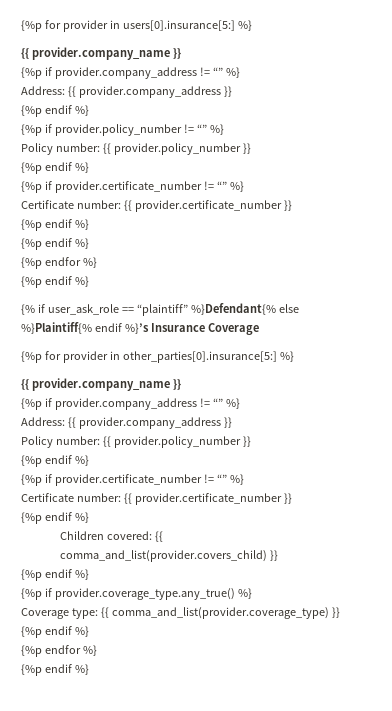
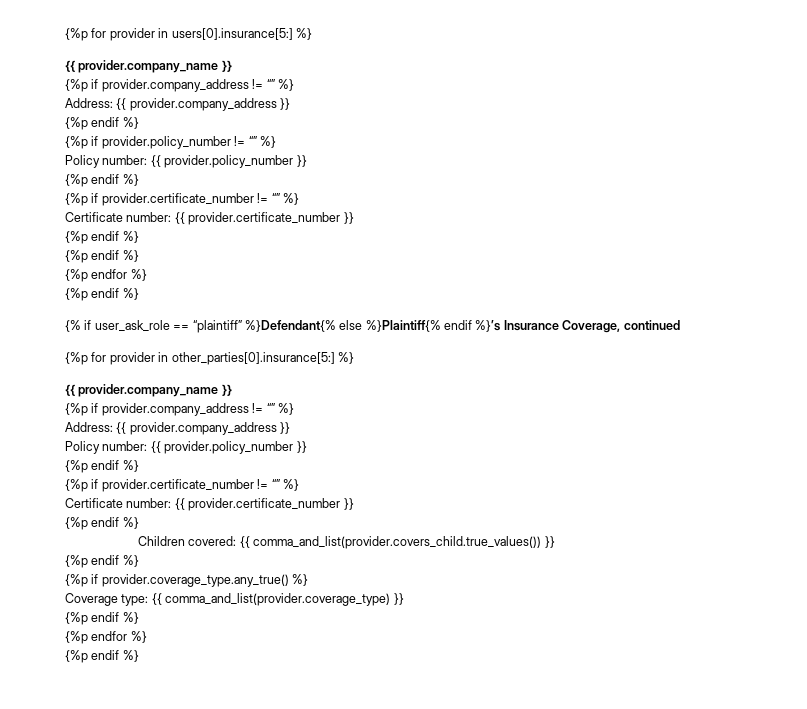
[207,323,259,335] Coverage -> [562,320,680,333] Coverage, continued
[59,550,267,562] comma_and_list(provider.covers_child) -> [253,536,542,549] comma_and_list(provider.covers_child.true_values())

